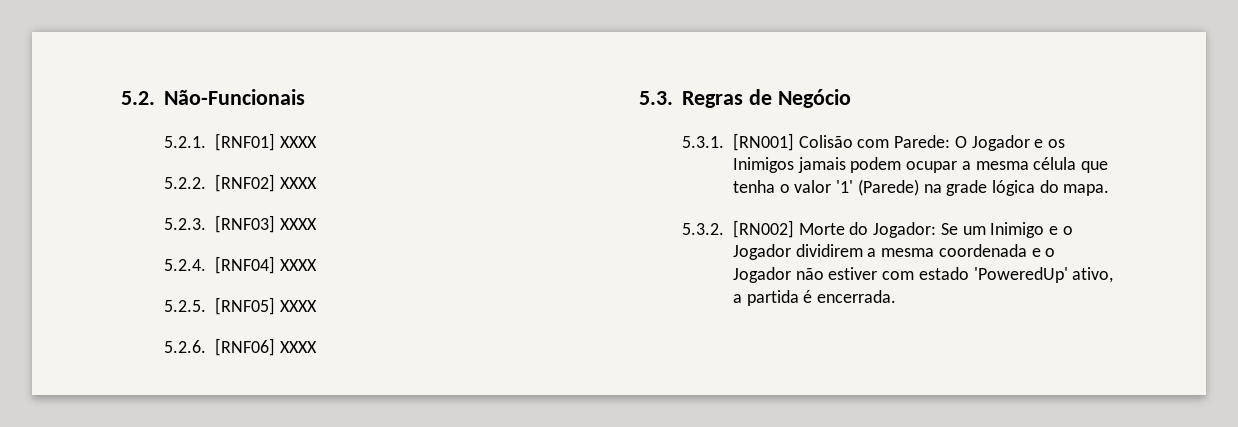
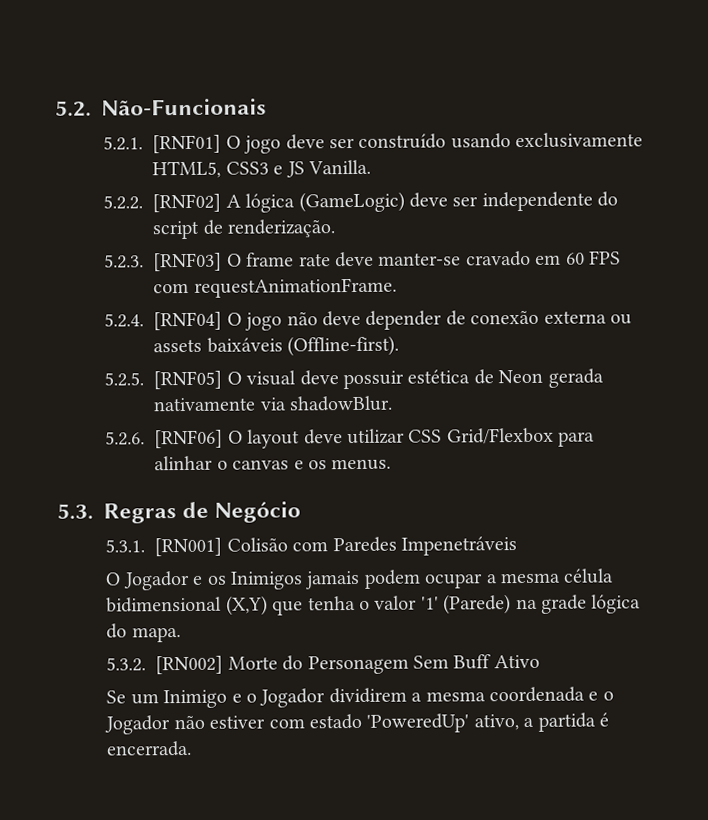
[279,136,317,148] [164,174,317,192] [164,215,317,233] [164,256,317,274] [164,297,317,315] [164,338,317,356] XXXX // 5.2.2. [RNF02] XXXX // 5.2.3. [RNF03] XXXX // 5.2.4. [RNF04] XXXX // 5.2.5. [RNF05] XXXX // 5.2.6. [RNF06] XXXX -> [225,132,644,154] [152,159,371,179] [103,191,619,213] [152,219,336,240] [104,250,621,272] [153,277,397,298] [104,309,632,331] [153,335,400,357] [104,368,604,390] [153,395,394,412] [105,427,596,449] [154,455,392,471] O jogo deve ser construído usando exclusivamente HTML5, CSS3 e JS Vanilla. // 5.2.2. [RNF02] A lógica (GameLogic) deve ser independente do script de renderização. // 5.2.3. [RNF03] O frame rate deve manter-se cravado em 60 FPS com requestAnimationFrame. // 5.2.4. [RNF04] O jogo não deve depender de conexão externa ou assets baixáveis (Offline-first). // 5.2.5. [RNF05] O visual deve possuir estética de Neon gerada nativamente via shadowBlur. // 5.2.6. [RNF06] O layout deve utilizar CSS Grid/Flexbox para alinhar o canvas e os menus.
[894,135,951,148] Parede: -> [332,536,517,556] Paredes Impenetráveis //
(1077, 163) none -> [106,595,268,616] bidimensional (X,Y)
[873,222,937,238] Jogador: -> [307,654,540,675] Personagem Sem Buff Ativo //

